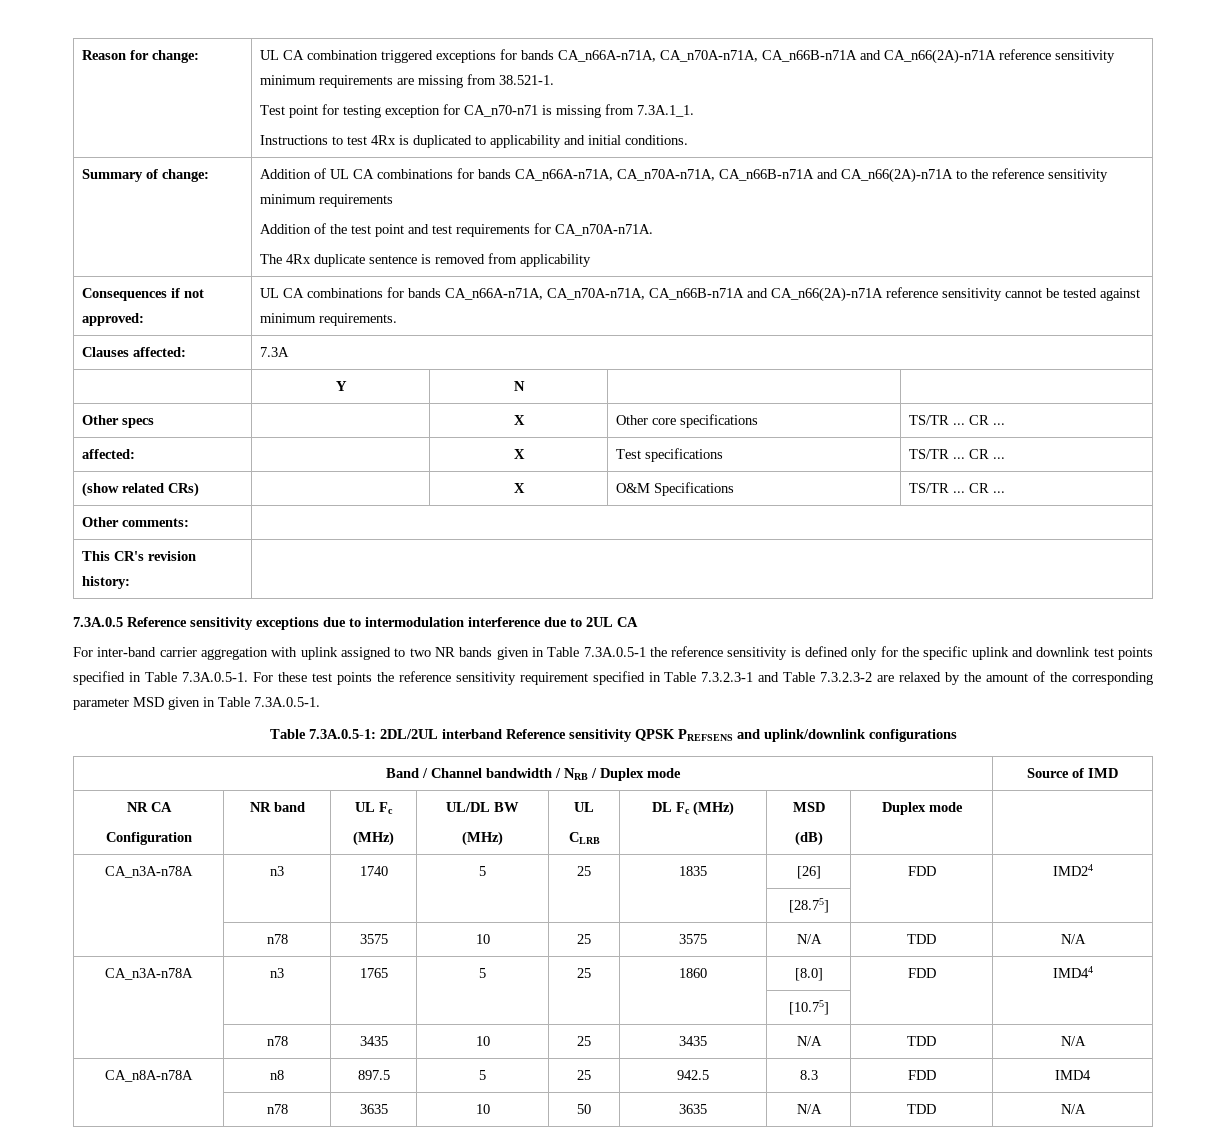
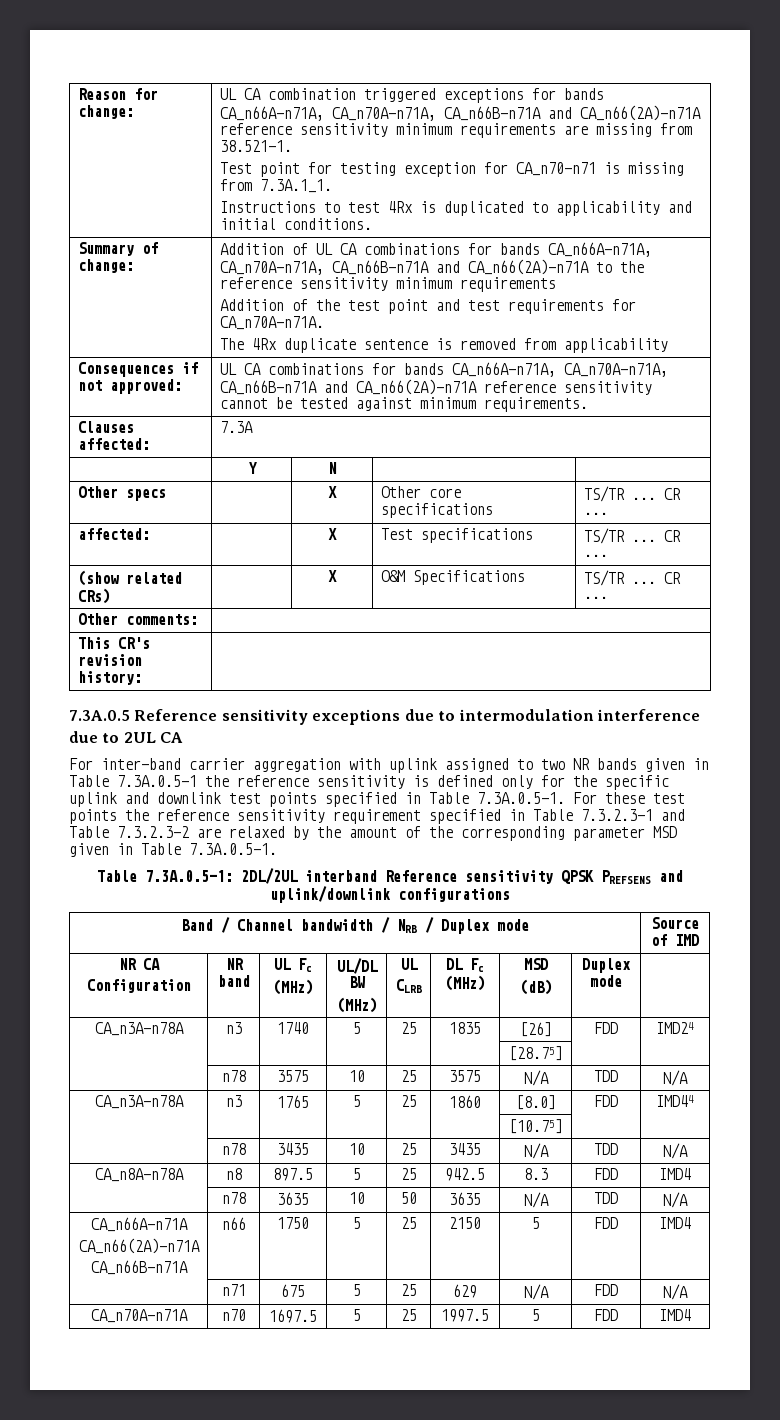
(1086, 1109) none -> [90,1217,188,1232] [78,1238,200,1254] [90,1260,188,1275] [221,1217,246,1230] [277,1217,309,1229] [352,1217,361,1229] [400,1217,417,1229] [449,1217,481,1229] [531,1217,540,1229] [594,1217,618,1229] [659,1217,691,1229] [221,1284,246,1296] [281,1284,305,1297] [352,1284,361,1296] [400,1284,417,1296] [453,1284,477,1298] [523,1284,549,1300] [594,1284,618,1296] [663,1284,688,1300] [90,1309,188,1323] [221,1309,246,1321] [269,1309,317,1323] [352,1309,361,1321] [400,1309,417,1321] [441,1309,489,1322] [531,1309,540,1321] [594,1309,618,1321] [659,1309,691,1321] // CA_n66A-n71A // CA_n66(2A)-n71A // CA_n66B-n71A | n66 | 1750 | 5 | 25 | 2150 | 5 | FDD | IMD4 // | n71 | 675 | 5 | 25 | 629 | N/A | FDD | N/A // CA_n70A-n71A | n70 | 1697.5 | 5 | 25 | 1997.5 | 5 | FDD | IMD4

